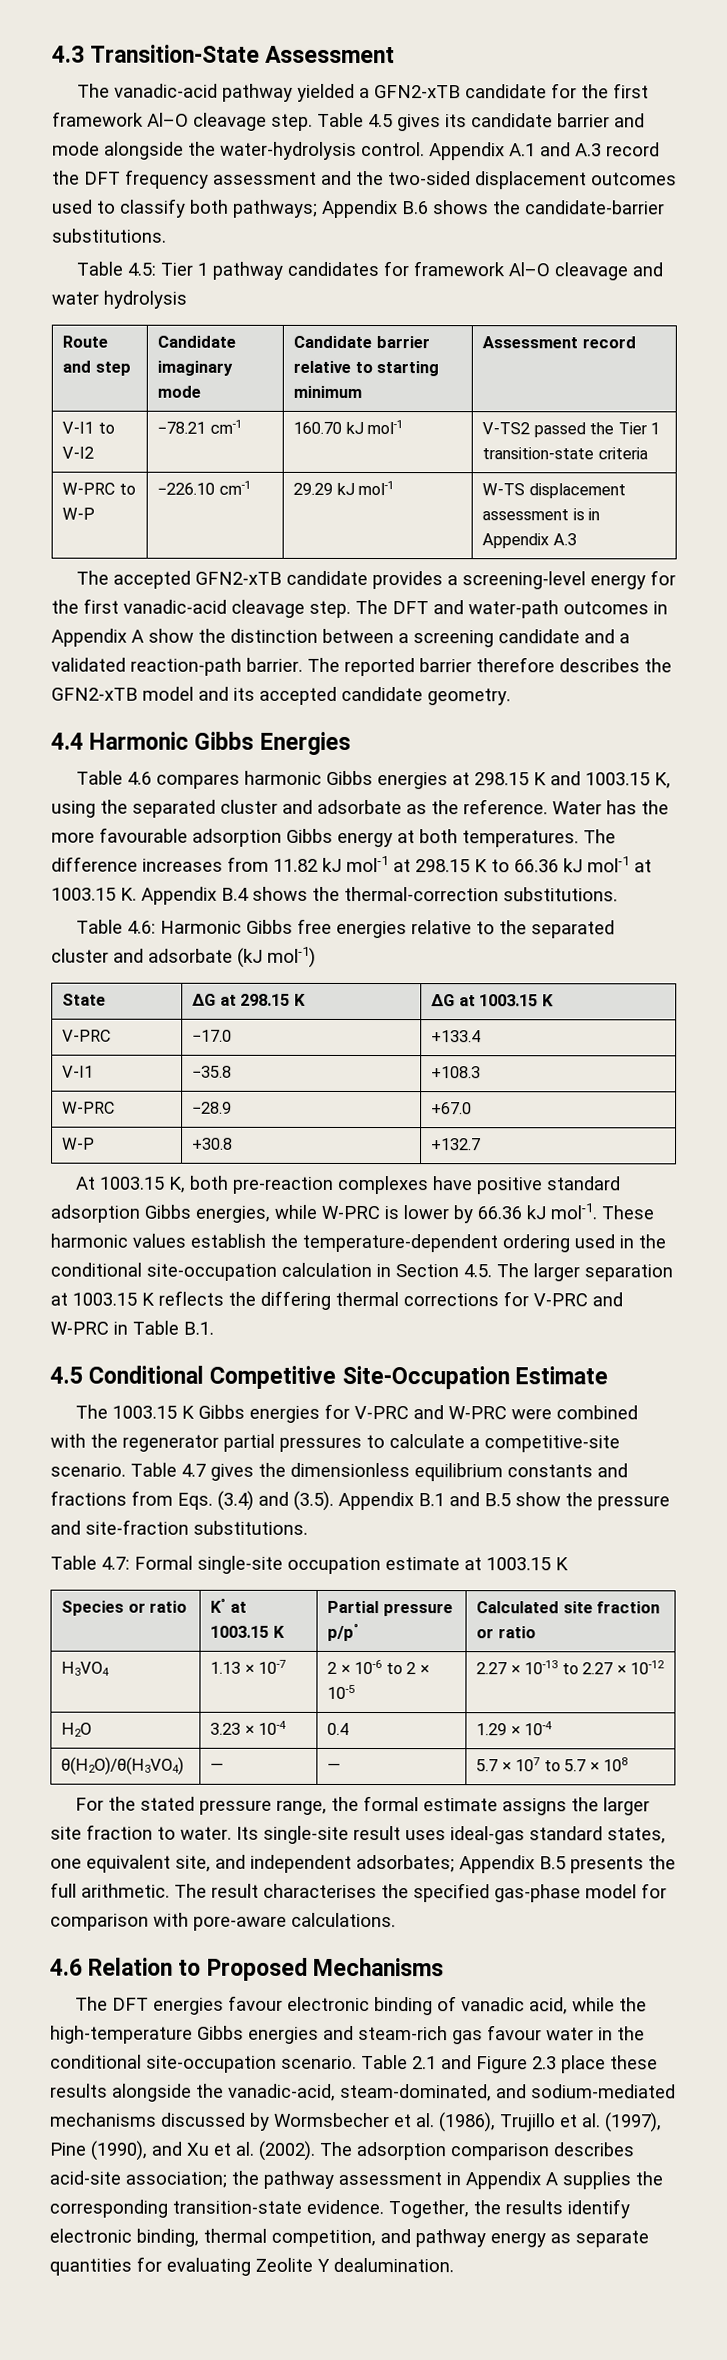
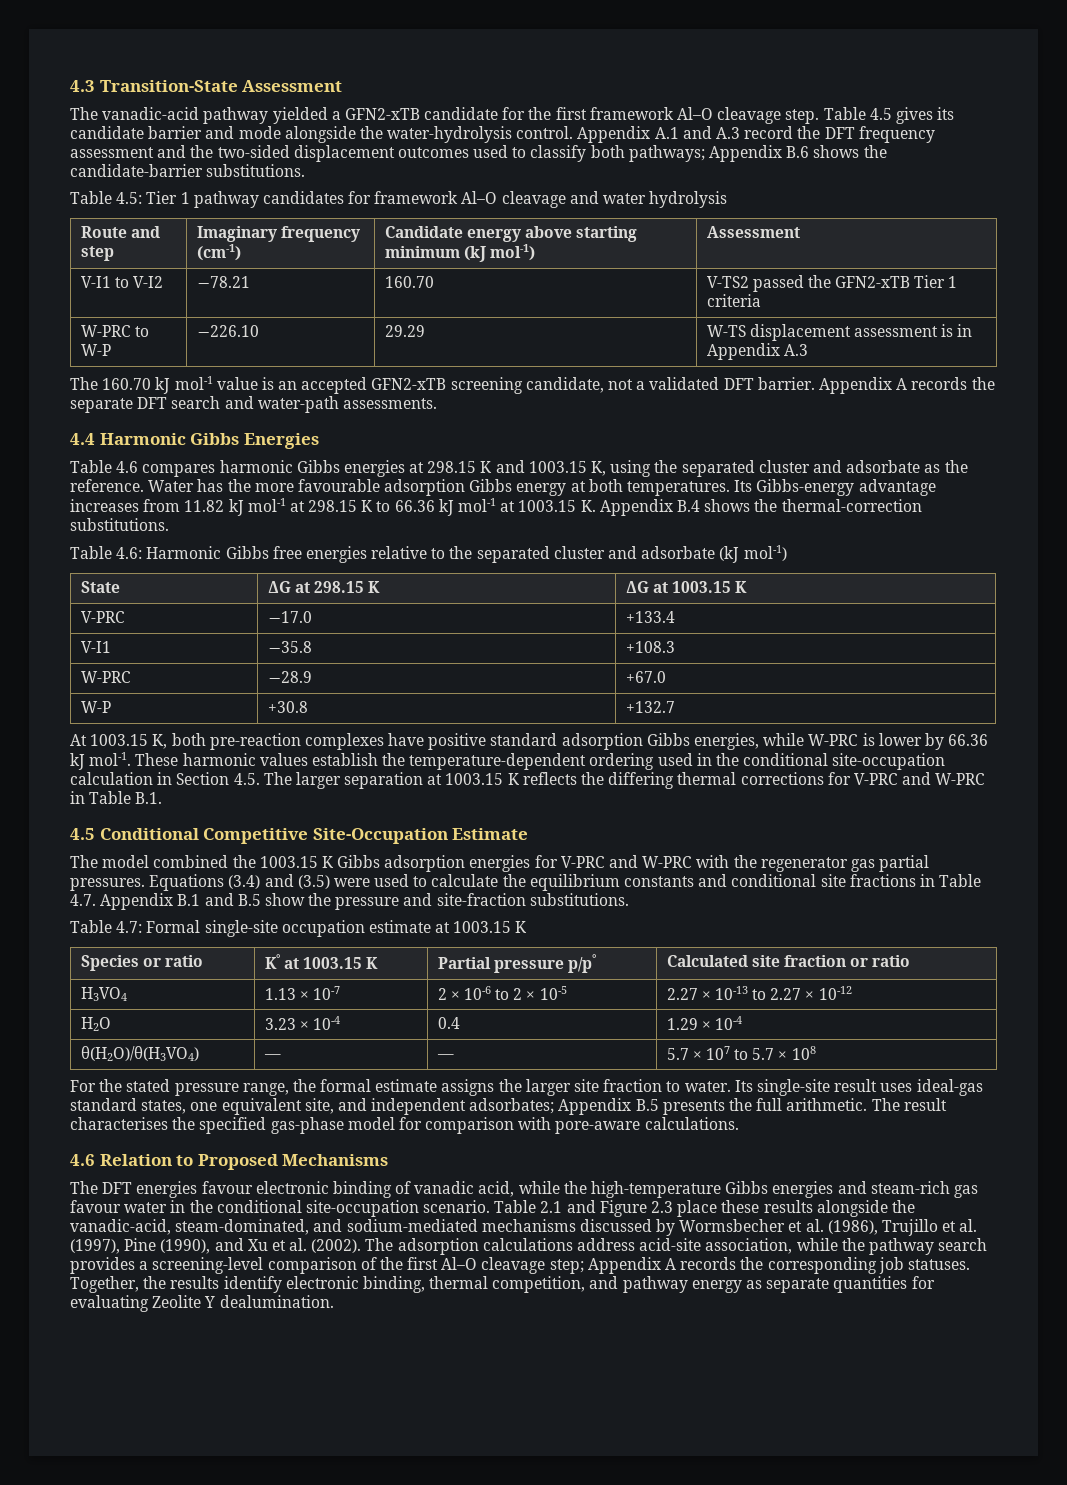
[157,335,237,348] [157,360,234,376] [157,385,202,398] [293,335,430,349] [293,360,373,374] Candidate imaginary mode | Candidate barrier relative to -> [196,226,360,242] [196,244,241,261] [384,226,572,242] Imaginary frequency (cm-1) | Candidate energy above
[482,336,636,349] | Assessment record -> [463,244,535,262] [706,226,800,238] (kJ mol-1) | Assessment
[209,419,242,434] [293,420,404,435] cm-1 | 160.70 kJ mol-1 -> [384,276,434,288] | 160.70
[617,422,661,435] [482,447,595,460] Tier 1 transition-state -> [835,275,958,288] GFN2-xTB Tier 1
[218,480,251,495] cm-1 -> (259, 331) none
[336,480,395,496] kJ mol-1 -> (425, 331) none
[113,570,677,590] [51,598,668,619] [51,628,630,648] [51,657,672,677] [51,686,511,706] accepted GFN2-xTB candidate provides a screening-level energy for the first vanadic-acid cleavage step. The DFT and water-path outcomes in Appendix A show the distinction between a screening candidate and a validated reaction-path barrier. The reported barrier therefore describes the GFN2-xTB model and its accepted candidate geometry. -> [102,376,995,394] [70,396,437,413] 160.70 kJ mol-1 value is an accepted GFN2-xTB screening candidate, not a validated DFT barrier. Appendix A records the separate DFT search and water-path assessments.
[583,829,616,844] [51,856,138,872] The difference -> [734,479,936,496] Its Gibbs-energy advantage
(109, 1411) none -> [102,855,256,868] model combined the
(246, 1411) none -> [384,855,466,872] adsorption
[511,1405,639,1420] were combined -> (693, 862) none
[223,1433,620,1453] [50,1462,628,1482] [50,1490,334,1511] partial pressures to calculate a competitive-site scenario. Table 4.7 gives the dimensionless equilibrium constants and fractions from Eqs. (3.4) and (3.5). -> [850,855,930,872] [70,874,982,891] [70,894,96,906] gas partial pressures. Equations (3.4) and (3.5) were used to calculate the equilibrium constants and conditional site fractions in Table 4.7.
[450,2142,634,2161] [49,2170,631,2190] comparison describes acid-site association; the pathway assessment in Appendix A supplies -> [482,1238,988,1255] [70,1257,737,1274] calculations address acid-site association, while the pathway search provides a screening-level comparison of the first Al–O cleavage step; Appendix A records
[172,2199,384,2215] transition-state evidence. -> [878,1257,970,1274] job statuses.

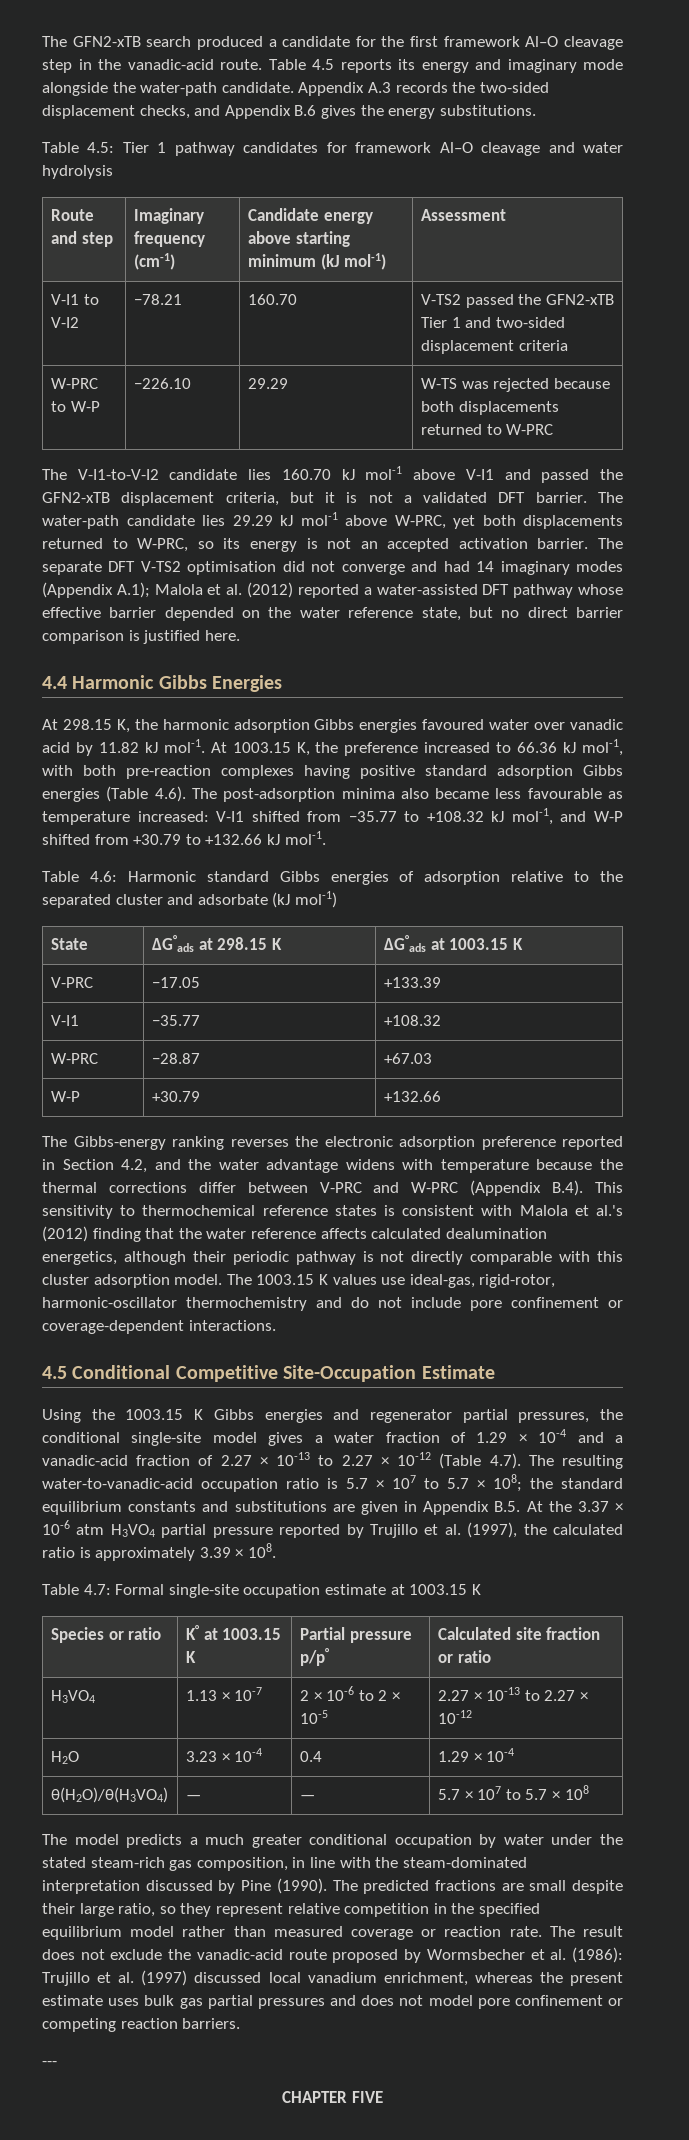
[70,80,343,92] [70,107,420,124] 4.3 Transition-State Assessment // The vanadic-acid pathway yielded a GFN2-xTB -> [42,36,277,50] The GFN2-xTB search produced a
[785,107,955,124] [70,126,935,143] [70,145,887,162] [70,164,203,177] step. Table 4.5 gives its candidate barrier and mode alongside the water-hydrolysis control. Appendix A.1 and A.3 record the DFT frequency assessment and the two-sided displacement outcomes used to classify both pathways; Appendix B.6 shows the candidate-barrier -> [42,59,623,73] [42,82,549,96] [42,105,436,119] step in the vanadic-acid route. Table 4.5 reports its energy and imaginary mode alongside the water-path candidate. Appendix A.3 records the two-sided displacement checks, and Appendix B.6 gives the energy
(958, 282) none -> [465,317,565,328] [420,340,514,354] and two-sided displacement
[749,324,973,341] [706,343,808,360] [70,376,604,394] displacement assessment is in Appendix A.3 // The 160.70 kJ mol-1 value is an accepted GFN2-xTB screening candidate, -> [461,378,610,392] [420,401,559,415] [420,424,554,435] [42,466,624,483] [42,492,358,506] was rejected because both displacements returned to W-PRC // The V-I1-to-V-I2 candidate lies 160.70 kJ mol-1 above V-I1 and passed the GFN2-xTB displacement criteria, but it is
[818,377,995,394] [70,396,437,413] [70,433,319,449] [70,460,968,477] [70,479,936,496] [70,498,922,516] [70,518,169,531] [70,546,367,563] Appendix A records the separate DFT search and water-path assessments. // 4.4 Harmonic Gibbs Energies // Table 4.6 compares harmonic Gibbs energies at 298.15 K and 1003.15 K, using the separated cluster and adsorbate as the reference. Water has the more favourable adsorption Gibbs energy at both temperatures. Its Gibbs-energy advantage increases from 11.82 kJ mol-1 at 298.15 K to 66.36 kJ mol-1 at 1003.15 K. Appendix B.4 shows the thermal-correction substitutions. // Table 4.6: Harmonic Gibbs free energies -> [597,492,623,503] [42,512,623,529] [42,538,623,552] [42,561,623,575] [42,582,623,598] [42,607,624,621] [42,630,240,644] [42,675,283,692] [42,719,624,733] [42,739,624,756] [42,765,623,779] [42,786,623,802] [42,808,623,825] [42,831,326,845] [42,871,501,885] The water-path candidate lies 29.29 kJ mol-1 above W-PRC, yet both displacements returned to W-PRC, so its energy is not an accepted activation barrier. The separate DFT V-TS2 optimisation did not converge and had 14 imaginary modes (Appendix A.1); Malola et al. (2012) reported a water-assisted DFT pathway whose effective barrier depended on the water reference state, but no direct barrier comparison is justified here. // 4.4 Harmonic Gibbs Energies // At 298.15 K, the harmonic adsorption Gibbs energies favoured water over vanadic acid by 11.82 kJ mol-1. At 1003.15 K, the preference increased to 66.36 kJ mol-1, with both pre-reaction complexes having positive standard adsorption Gibbs energies (Table 4.6). The post-adsorption minima also became less favourable as temperature increased: V-I1 shifted from −35.77 to +108.32 kJ mol-1, and W-P shifted from +30.79 to +132.66 kJ mol-1. // Table 4.6: Harmonic standard Gibbs energies of adsorption
[267,581,291,593] ΔG -> [151,935,194,952] ΔG°ads
[625,581,649,593] ΔG -> [383,935,426,952] ΔG°ads
[267,611,312,623] [625,611,675,623] −17.0 | +133.4 -> [151,977,200,988] [383,977,441,988] −17.05 | +133.39
[267,641,312,653] [625,641,675,653] −35.8 | +108.3 -> [151,1015,200,1026] [383,1015,441,1026] −35.77 | +108.32
[267,671,312,683] [625,671,666,683] [80,701,111,713] [267,701,308,713] [625,701,675,713] [70,733,989,750] [70,752,946,770] [70,772,986,789] [70,791,163,804] −28.9 | +67.0 // W-P | +30.8 | +132.7 // At 1003.15 K, both pre-reaction complexes have positive standard adsorption Gibbs energies, while W-PRC is lower by 66.36 kJ mol-1. These harmonic values establish the temperature-dependent ordering used in the conditional site-occupation calculation in Section 4.5. The larger separation at 1003.15 K reflects the differing thermal corrections for V-PRC and W-PRC in Table B.1. -> [151,1053,200,1064] [383,1053,432,1064] [50,1091,80,1102] [151,1091,200,1102] [383,1091,441,1102] [42,1136,623,1150] [42,1159,623,1173] [42,1180,623,1196] [42,1205,623,1219] [42,1226,547,1242] [42,1251,623,1265] [42,1274,556,1288] [42,1297,623,1311] [42,1320,276,1334] −28.87 | +67.03 // W-P | +30.79 | +132.66 // The Gibbs-energy ranking reverses the electronic adsorption preference reported in Section 4.2, and the water advantage widens with temperature because the thermal corrections differ between V-PRC and W-PRC (Appendix B.4). This sensitivity to thermochemical reference states is consistent with Malola et al.'s (2012) finding that the water reference affects calculated dealumination energetics, although their periodic pathway is not directly comparable with this cluster adsorption model. The 1003.15 K values use ideal-gas, rigid-rotor, harmonic-oscillator thermochemistry and do not include pore confinement or coverage-dependent interactions.
[70,855,229,868] The model combined -> [42,1409,81,1423] Using
[384,855,930,872] [70,874,982,891] [70,893,629,910] adsorption energies for V-PRC and W-PRC with the regenerator gas partial pressures. Equations (3.4) and (3.5) were used to calculate the equilibrium constants and conditional site fractions in Table 4.7. Appendix B.1 and B.5 show the pressure and site-fraction substitutions. -> [264,1409,623,1423] [42,1429,623,1446] [42,1452,623,1469] [42,1474,623,1492] [42,1501,623,1515] [42,1520,624,1538] [42,1543,276,1561] energies and regenerator partial pressures, the conditional single-site model gives a water fraction of 1.29 × 10-4 and a vanadic-acid fraction of 2.27 × 10-13 to 2.27 × 10-12 (Table 4.7). The resulting water-to-vanadic-acid occupation ratio is 5.7 × 107 to 5.7 × 108; the standard equilibrium constants and substitutions are given in Appendix B.5. At the 3.37 × 10-6 atm H3VO4 partial pressure reported by Trujillo et al. (1997), the calculated ratio is approximately 3.39 × 108.
[70,1079,983,1096] [70,1098,947,1115] [70,1117,739,1134] [70,1154,389,1170] [70,1181,978,1198] [70,1200,915,1217] [70,1219,652,1235] For the stated pressure range, the formal estimate assigns the larger site fraction to water. Its single-site result uses ideal-gas standard states, one equivalent site, and independent adsorbates; Appendix B.5 presents the full arithmetic. The result characterises the specified gas-phase model for comparison with pore-aware calculations. // 4.6 Relation to Proposed Mechanisms // The DFT energies favour electronic binding of vanadic acid, while the high-temperature Gibbs energies and steam-rich gas favour water in the conditional site-occupation scenario. Table 2.1 and Figure 2.3 place these results alongside the vanadic-acid, steam-dominated, and sodium-mediated mechanisms discussed -> [42,1834,623,1848] [42,1857,527,1871] [42,1878,623,1894] [42,1903,540,1917] [42,1926,623,1940] [42,1949,399,1963] The model predicts a much greater conditional occupation by water under the stated steam-rich gas composition, in line with the steam-dominated interpretation discussed by Pine (1990). The predicted fractions are small despite their large ratio, so they represent relative competition in the specified equilibrium model rather than measured coverage or reaction rate. The result does not exclude the vanadic-acid route proposed
[827,1219,978,1236] [70,1238,988,1255] [70,1257,970,1274] [70,1276,935,1293] [70,1295,334,1312] (1986), Trujillo et al. (1997), Pine (1990), and Xu et al. (2002). The adsorption calculations address acid-site association, while the pathway search provides a screening-level comparison of the first Al–O cleavage step; Appendix A records the corresponding job statuses. Together, the results identify electronic binding, thermal competition, and pathway energy as separate quantities for evaluating Zeolite Y dealumination. -> [572,1947,624,1963] [42,1970,624,1986] [42,1995,623,2009] [42,2018,241,2032] [42,2061,57,2066] [282,2091,383,2103] (1986): Trujillo et al. (1997) discussed local vanadium enrichment, whereas the present estimate uses bulk gas partial pressures and does not model pore confinement or competing reaction barriers. // --- // CHAPTER FIVE

